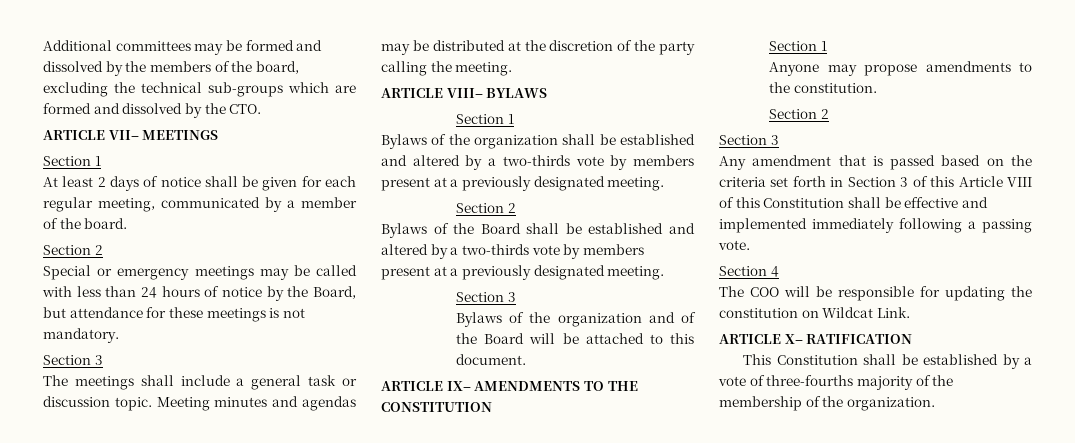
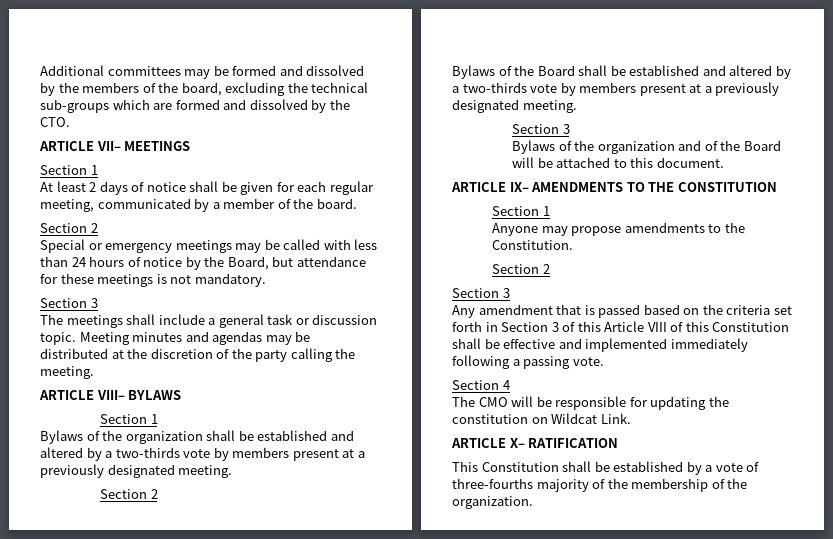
[793,83,877,93] constitution. -> [491,240,573,250] Constitution.
[750,287,779,297] COO -> [478,397,508,407] CMO

